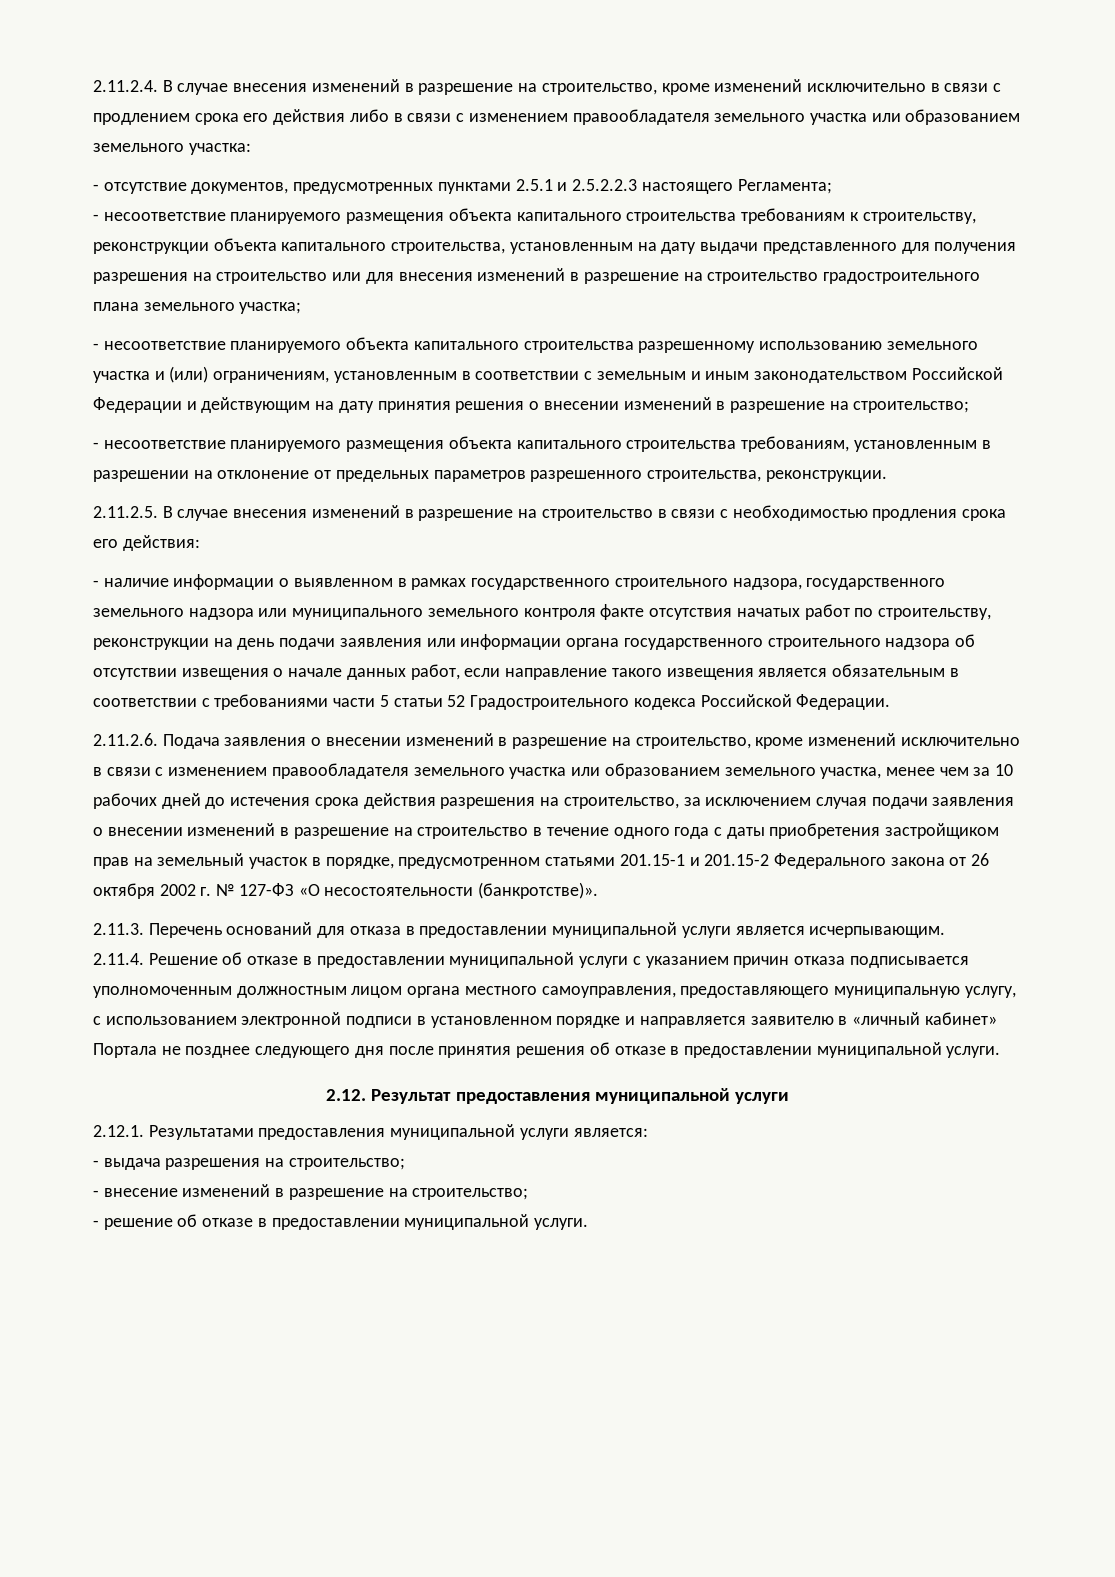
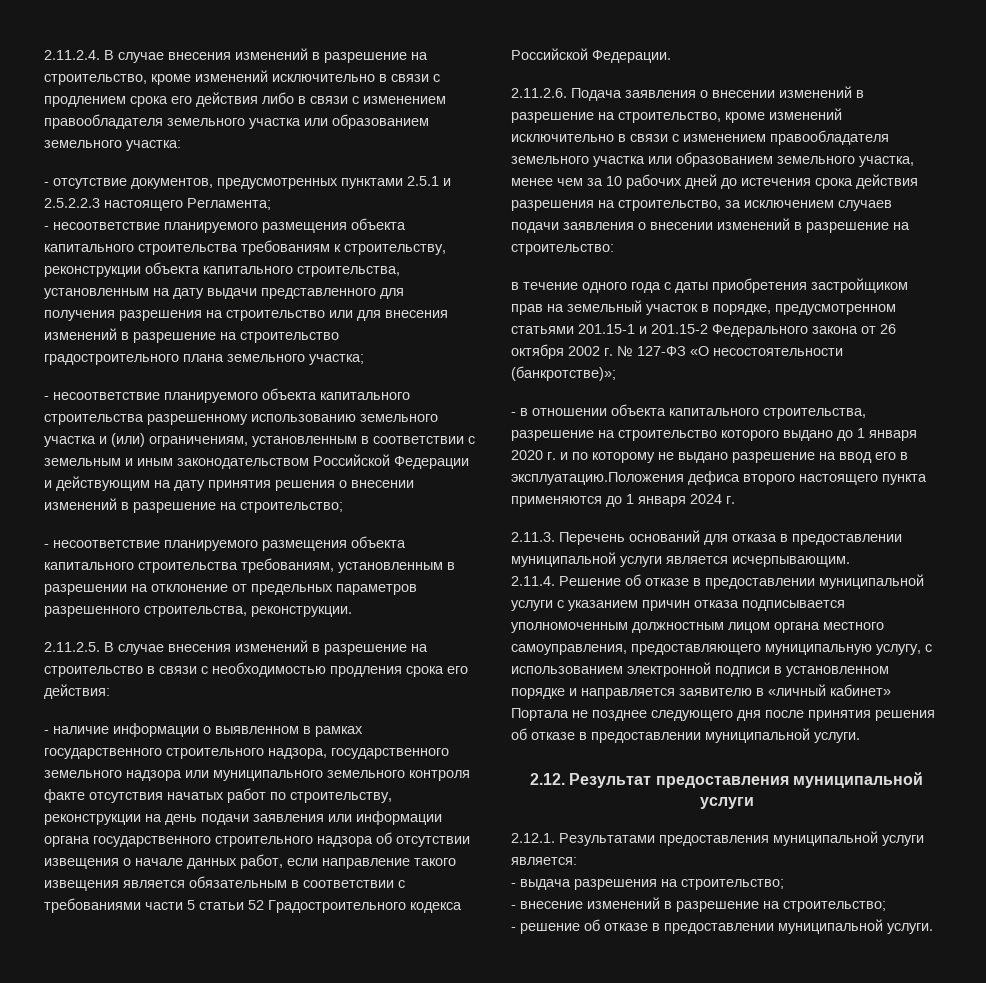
[815,797,867,809] случая -> [838,200,892,211] случаев
[417,827,529,839] строительство -> [511,244,614,255] строительство: //
[478,882,599,899] (банкротстве)». -> [511,366,616,381] [511,404,866,419] [511,428,917,441] [511,450,908,463] [511,471,927,485] [511,494,735,507] (банкротстве)»; // - в отношении объекта капитального строительства, разрешение на строительство которого выдано до 1 января 2020 г. и по которому не выдано разрешение на ввод его в эксплуатацию.Положения дефиса второго настоящего пункта применяются до 1 января 2024 г.

